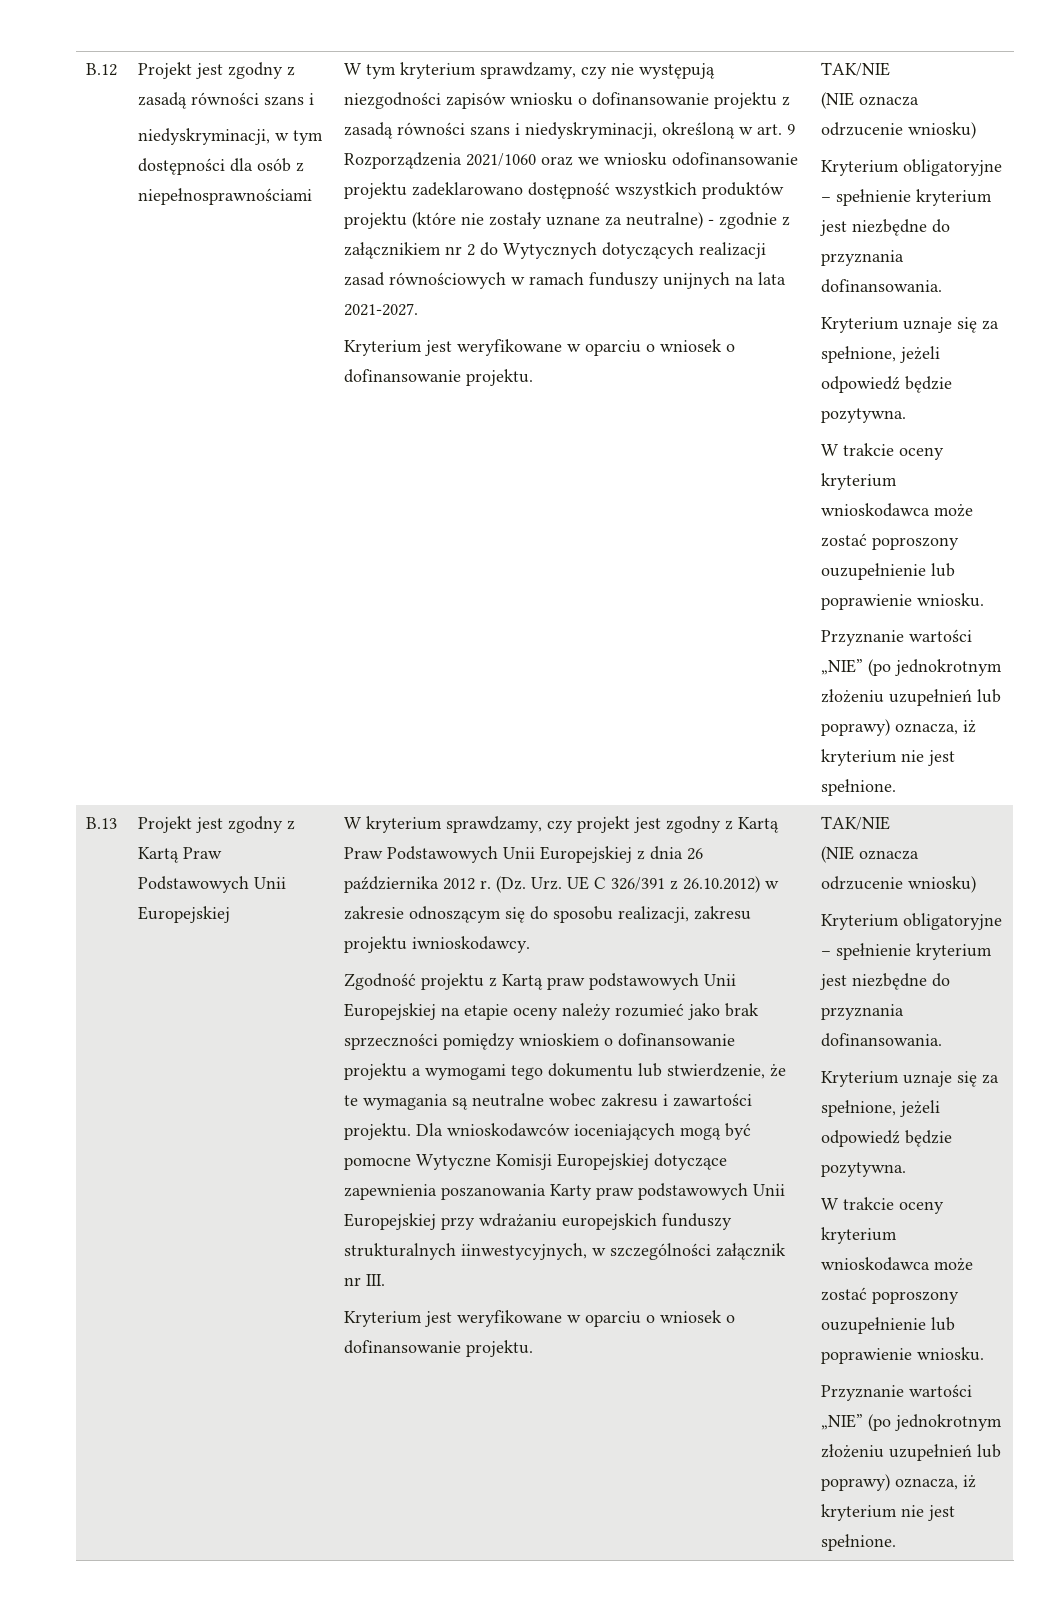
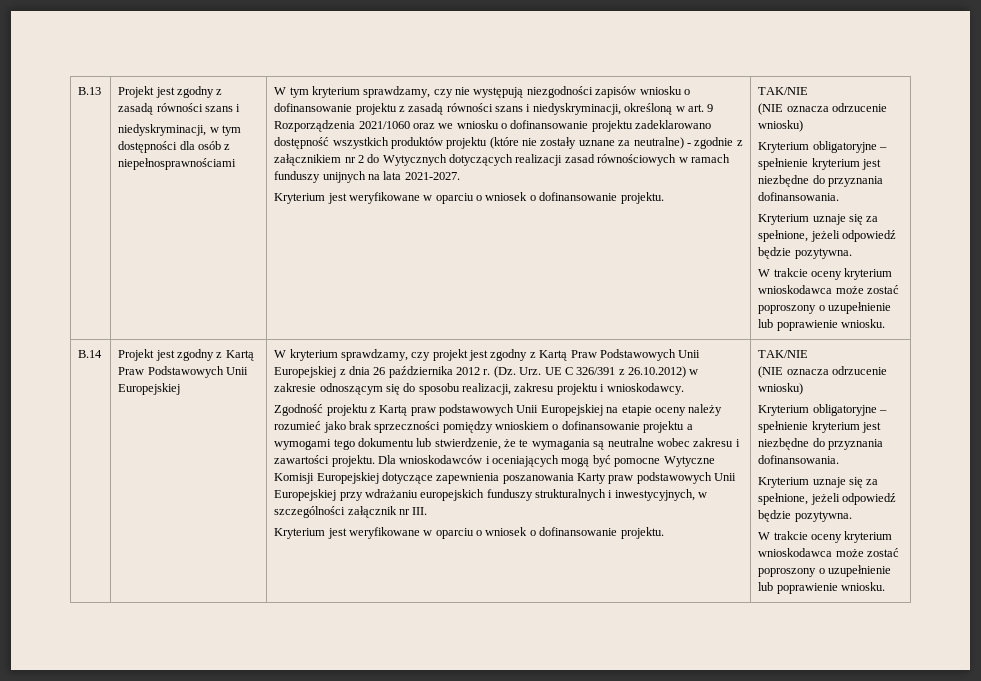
[86,63,118,76] B.12 -> [78,87,102,95] B.13
[672,152,799,166] odofinansowanie -> [501,120,589,129] o dofinansowanie
[821,563,956,580] [821,593,985,610] [821,629,973,646] [821,659,1003,676] [821,689,1002,706] [821,719,977,736] [821,749,956,766] [821,779,897,796] [86,817,118,829] ouzupełnienie lub poprawienie wniosku. // Przyznanie wartości „NIE” (po jednokrotnym złożeniu uzupełnień lub poprawy) oznacza, iż kryterium nie jest spełnione. // B.13 -> [818,302,891,314] [758,319,885,331] [78,350,103,358] o uzupełnienie lub poprawienie wniosku. // B.14
[412,936,531,953] iwnioskodawcy. -> [600,383,684,395] i wnioskodawcy.
[574,1123,676,1140] ioceniających -> [485,455,560,467] i oceniających
[461,1243,588,1260] iinwestycyjnych, -> [608,489,695,501] i inwestycyjnych,
[821,1317,956,1334] [821,1347,985,1364] [821,1384,973,1401] [821,1414,1003,1431] [821,1444,1002,1461] [821,1474,977,1491] [821,1504,956,1521] [821,1534,897,1551] ouzupełnienie lub poprawienie wniosku. // Przyznanie wartości „NIE” (po jednokrotnym złożeniu uzupełnień lub poprawy) oznacza, iż kryterium nie jest spełnione. -> [818,565,891,577] [758,582,885,594] o uzupełnienie lub poprawienie wniosku.

